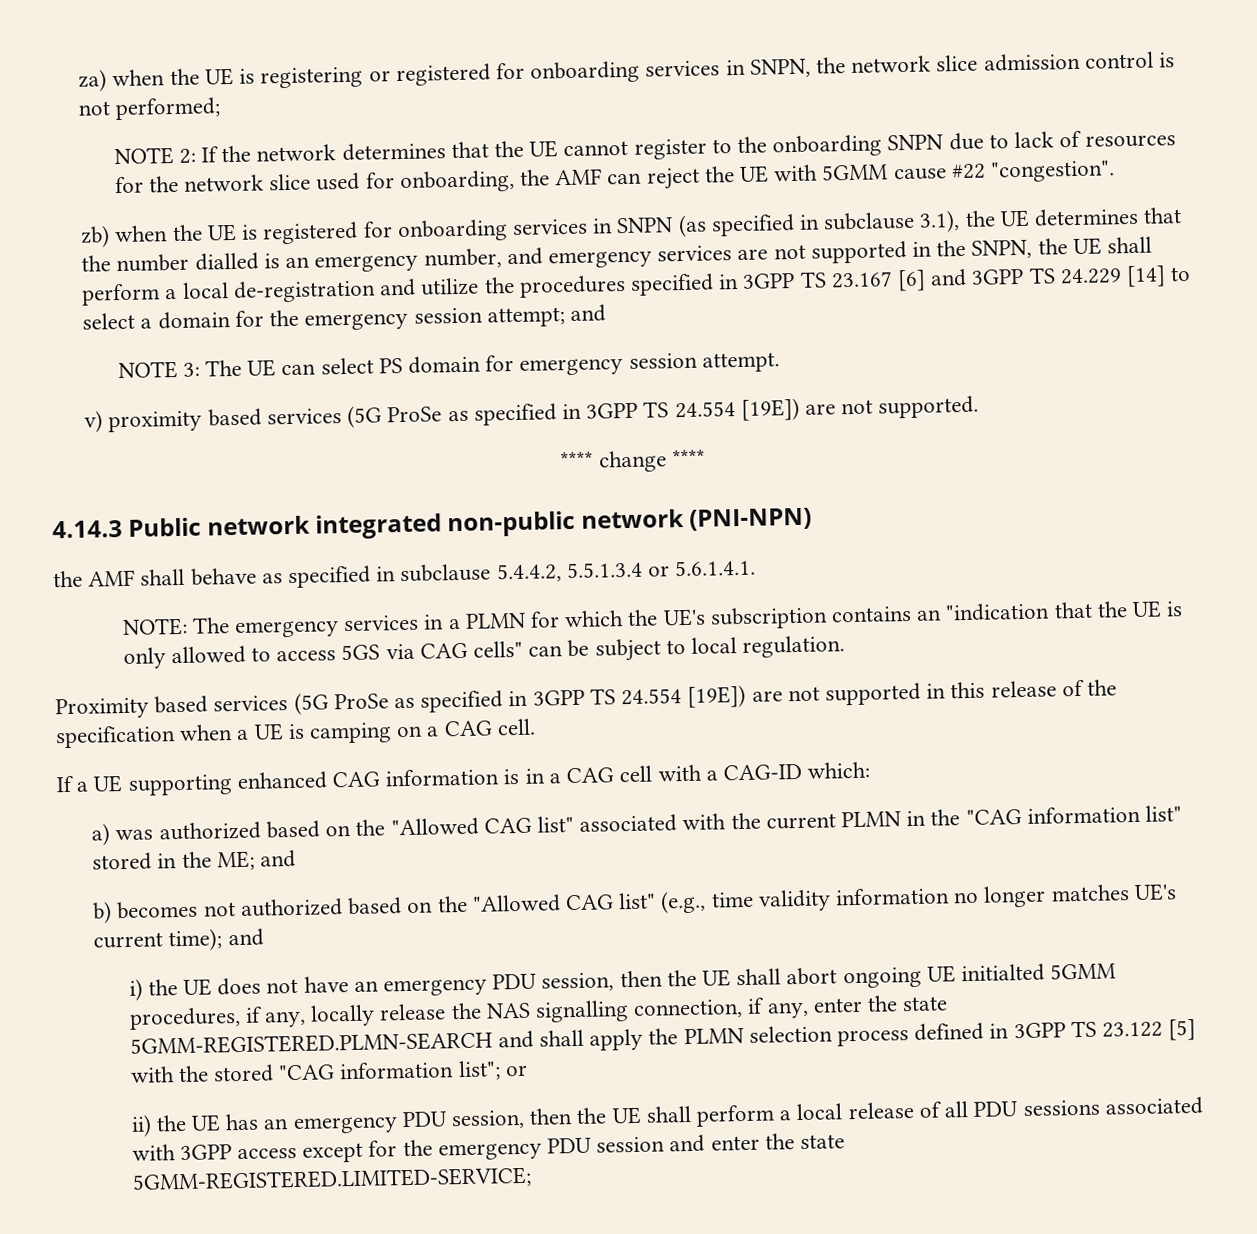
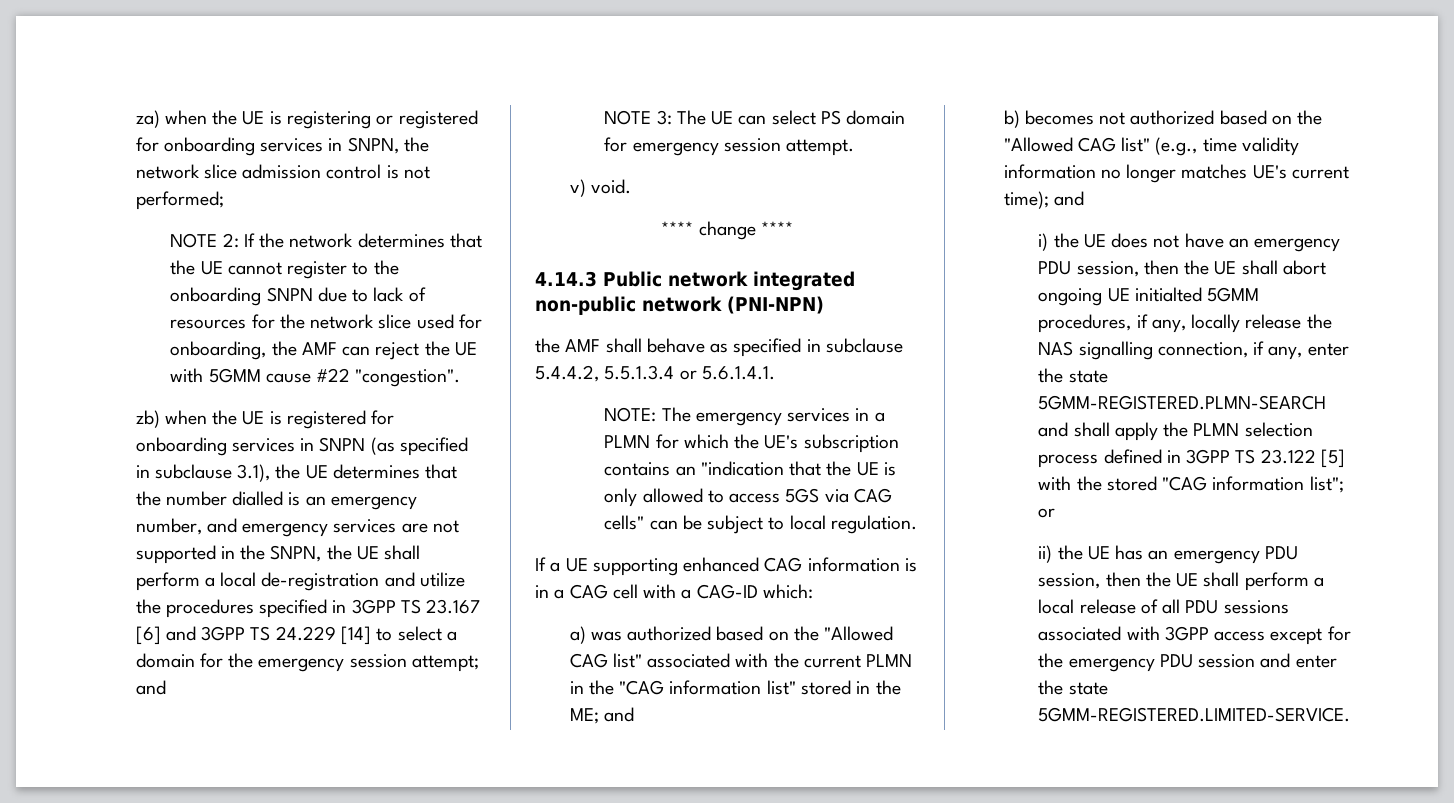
[108,395,980,433] proximity based services (5G ProSe as specified in 3GPP TS 24.554 [19E]) are not supported. -> [590,179,631,194] void.
[55,679,1117,720] [55,718,536,749] // Proximity based services (5G ProSe as specified in 3GPP TS 24.554 [19E]) are not supported in this release of the specification when a UE is camping on a CAG cell. -> (917, 524) none
[131,1166,532,1193] 5GMM-REGISTERED.LIMITED-SERVICE; -> [1038,707,1351,722] 5GMM-REGISTERED.LIMITED-SERVICE.

